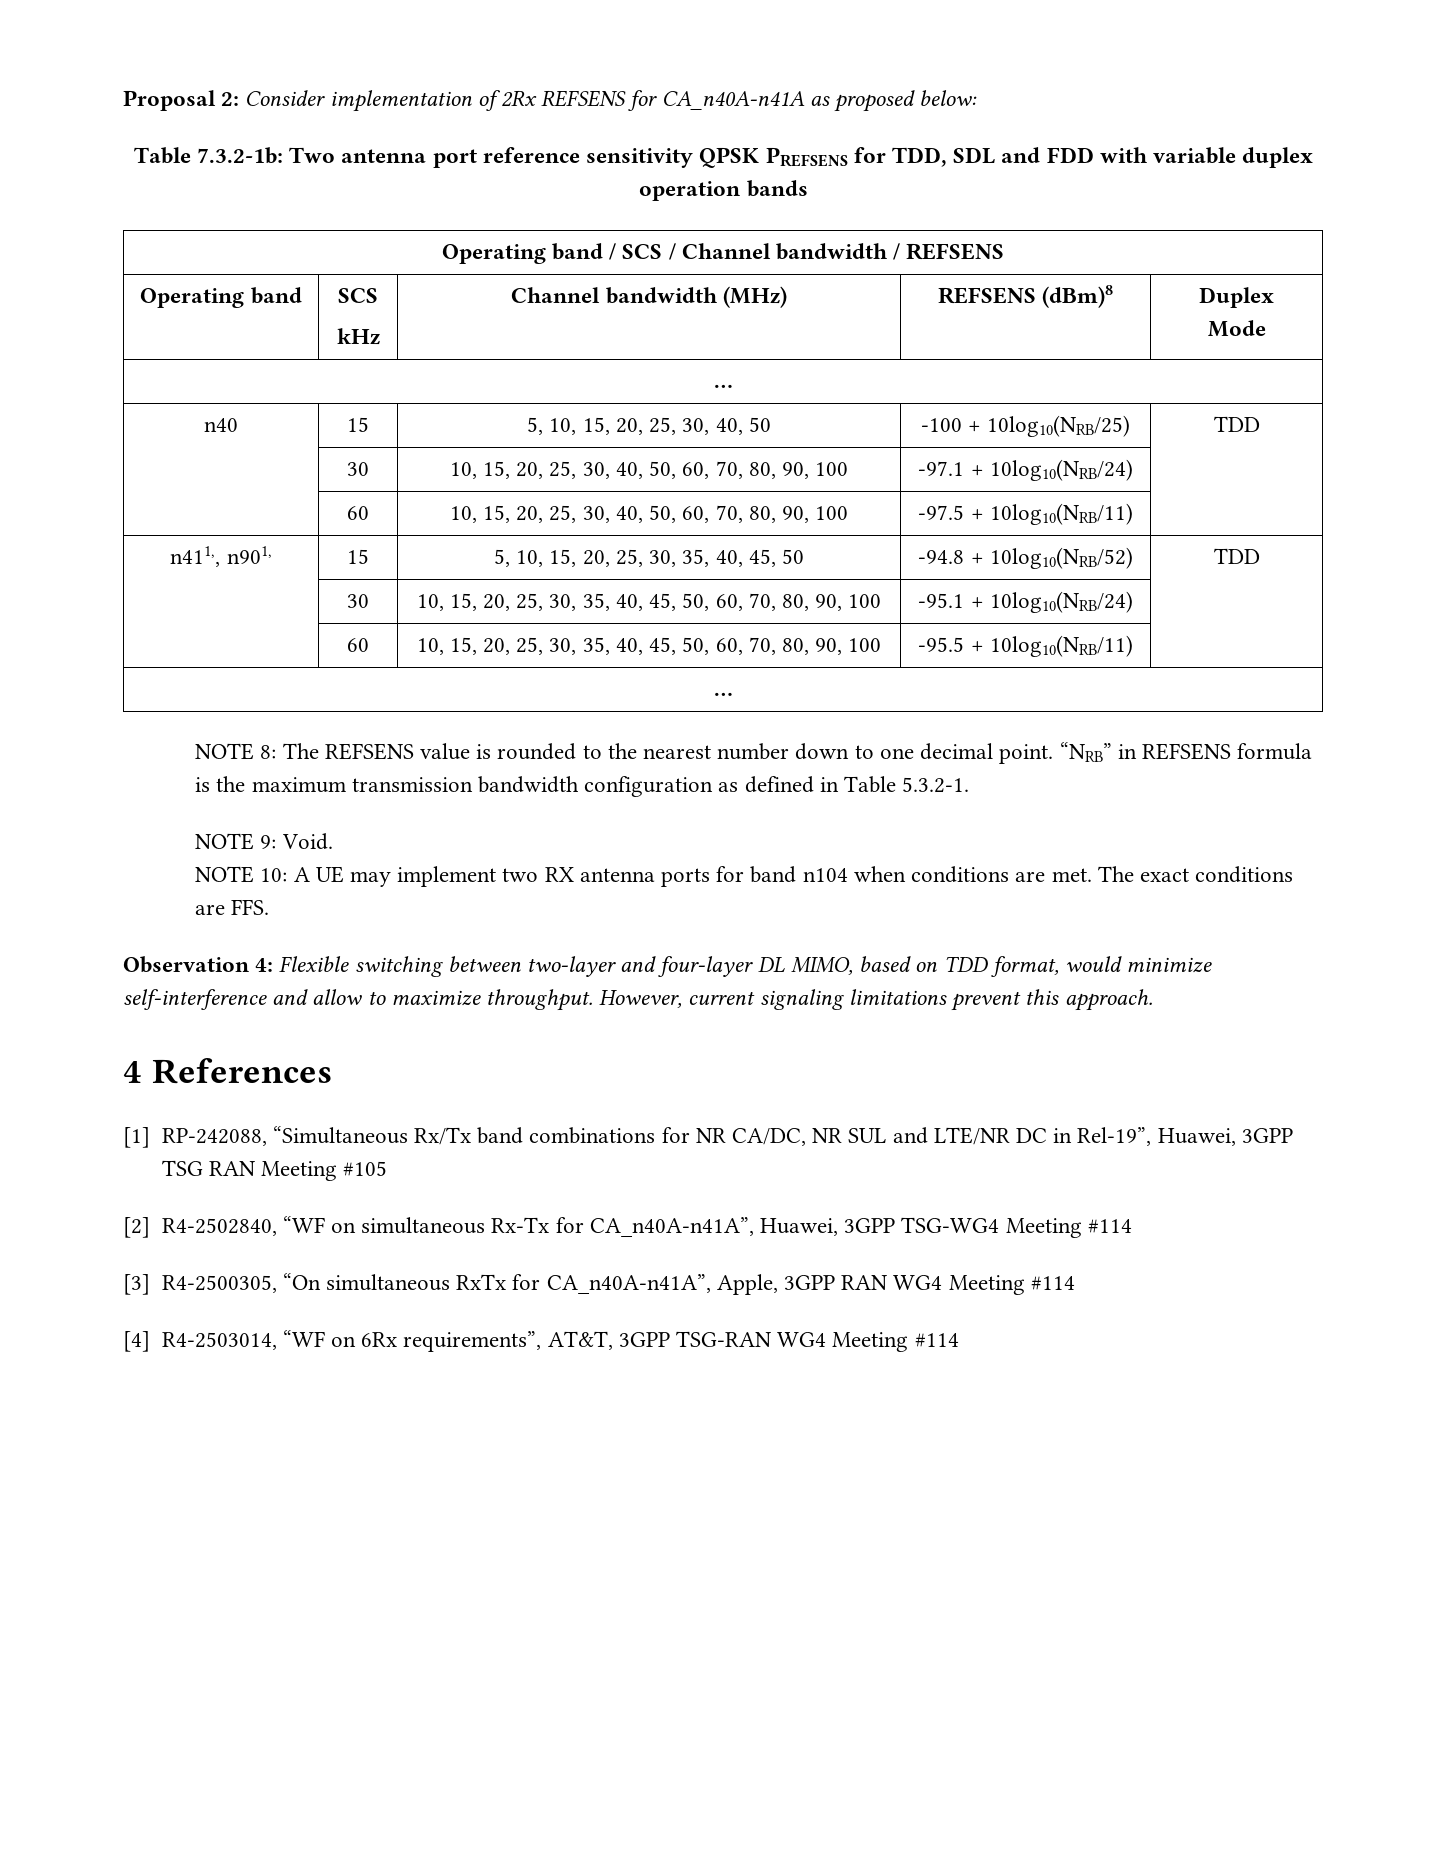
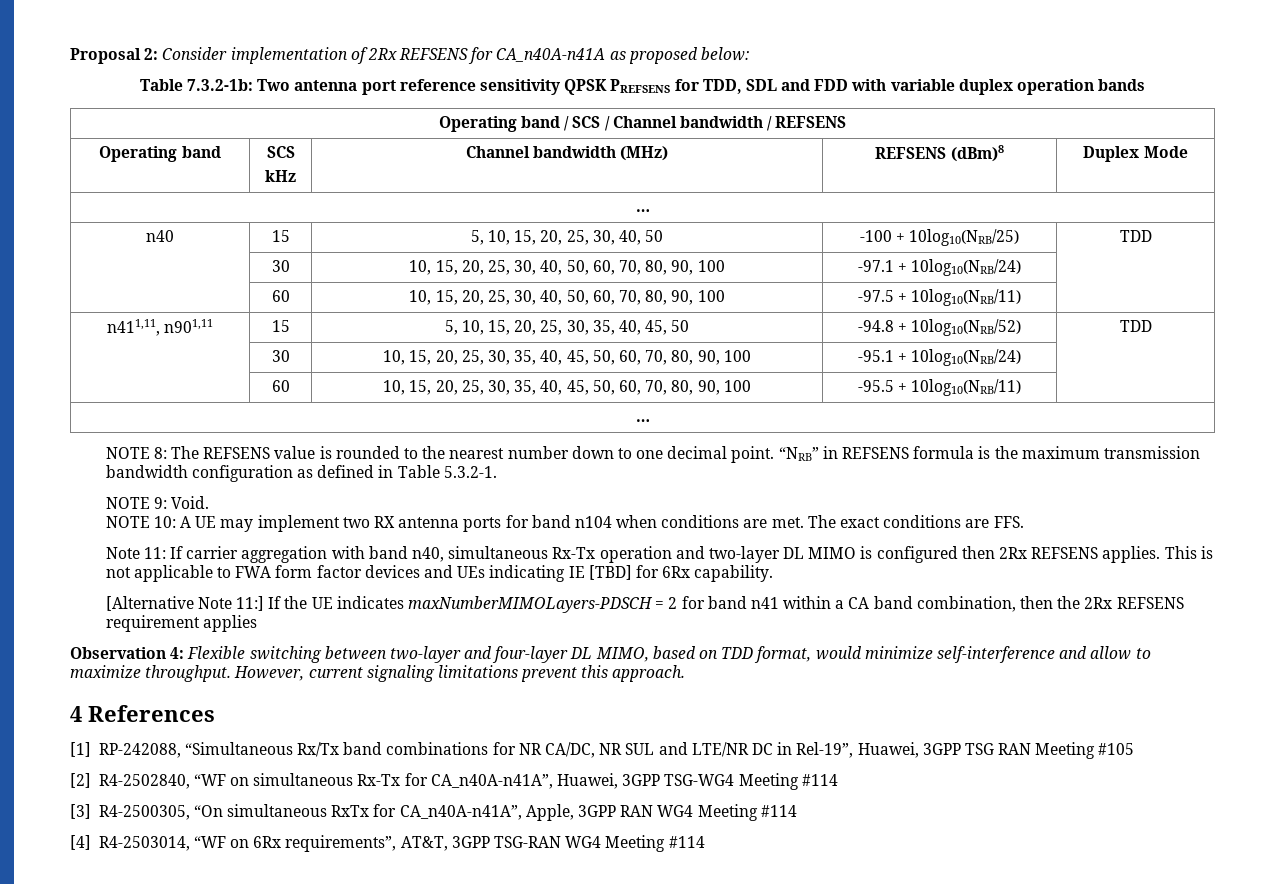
[170,546,272,567] n411,, n901, -> [106,319,214,336] n411,11, n901,11
(270, 907) none -> [105,546,1213,563] [105,565,774,582] [105,596,1184,613] [105,615,257,632] // Note 11: If carrier aggregation with band n40, simultaneous Rx-Tx operation and two-layer DL MIMO is configured then 2Rx REFSENS applies. This is not applicable to FWA form factor devices and UEs indicating IE [TBD] for 6Rx capability. // [Alternative Note 11:] If the UE indicates maxNumberMIMOLayers-PDSCH = 2 for band n41 within a CA band combination, then the 2Rx REFSENS requirement applies

